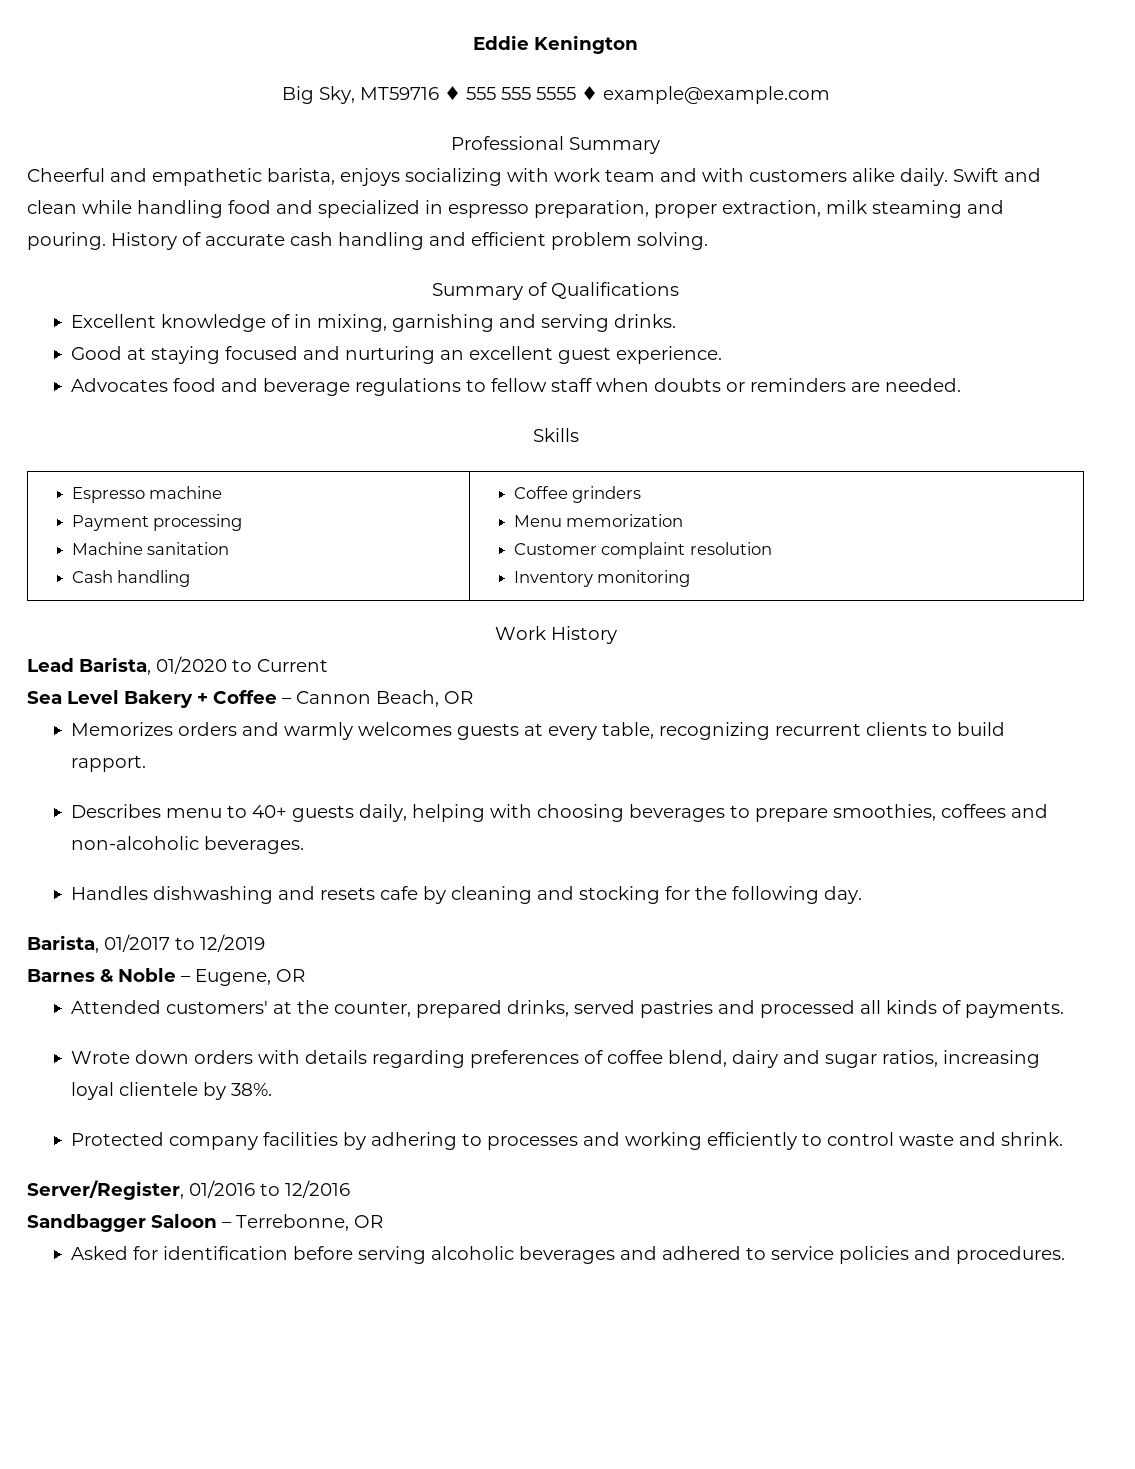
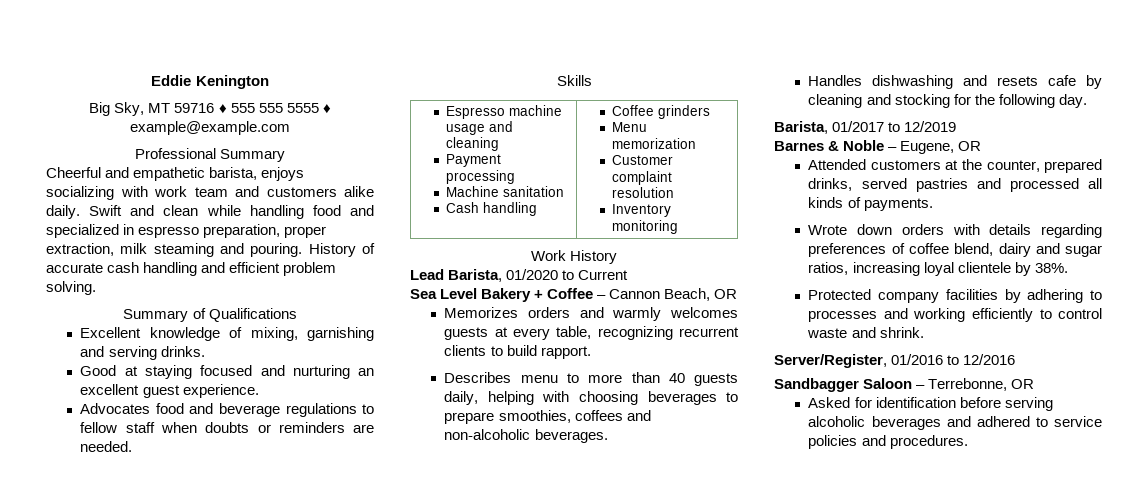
[359,87,439,100] MT59716 -> [148,103,215,113] MT 59716
[702,168,744,182] with -> (259, 191) none
[293,314,312,328] in -> (243, 332) none
(223, 492) none -> [445,121,513,135] [445,137,499,151] usage and cleaning
[251,805,287,818] 40+ -> [588,372,685,383] more than 40
[165,1001,268,1014] customers' -> [870,160,941,170] customers

